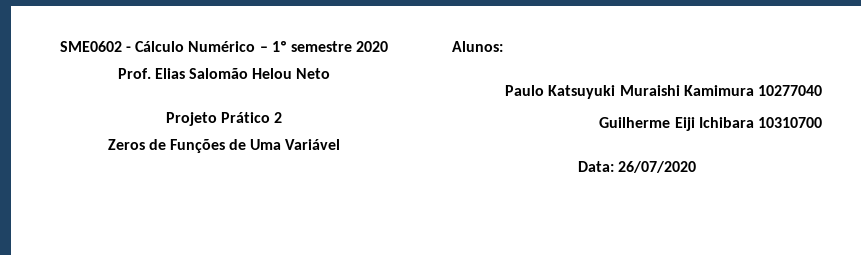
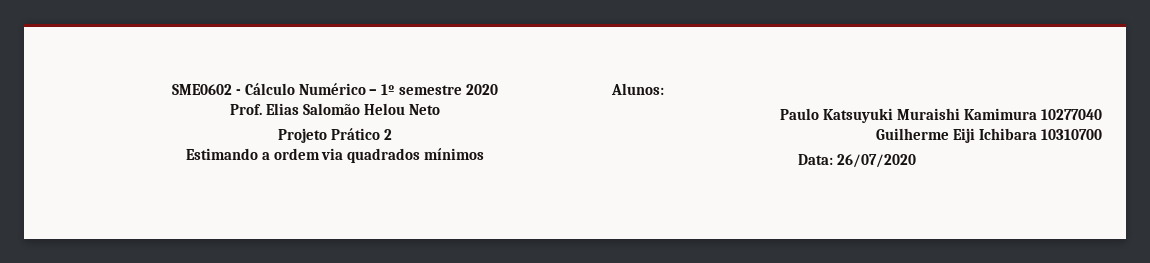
[107,139,341,153] Zeros de Funções de Uma Variável -> [185,148,485,163] Estimando a ordem via quadrados mínimos

